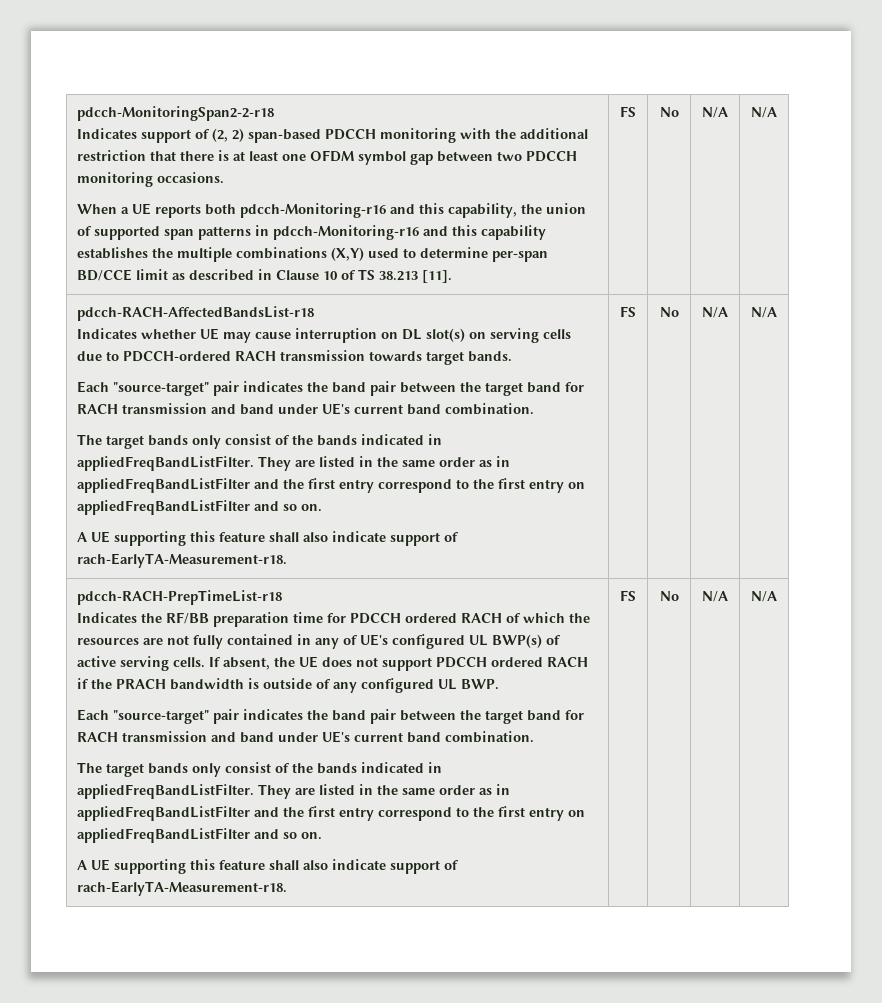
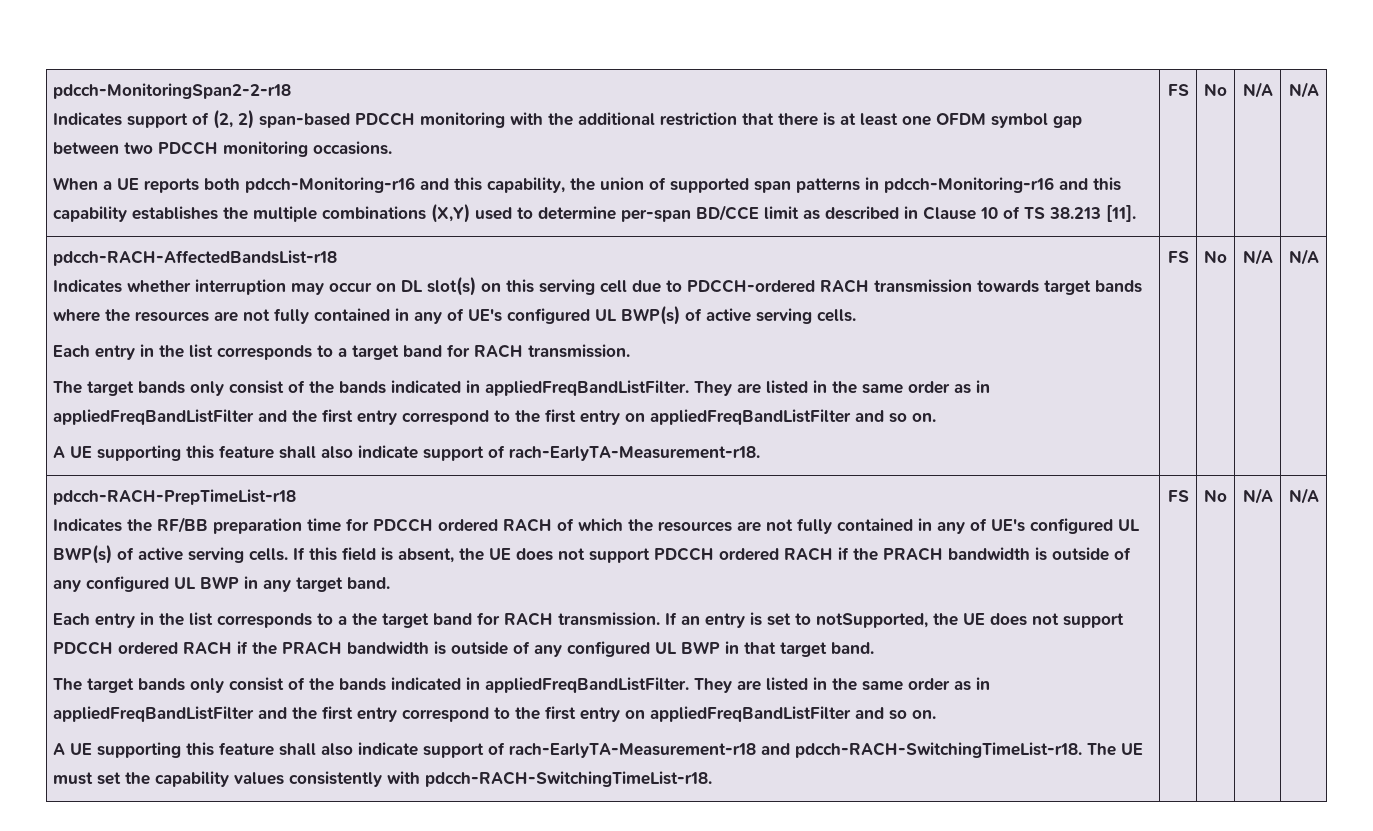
[200,328,378,343] UE may cause interruption -> [195,279,373,295] interruption may occur
[490,328,572,343] serving cells -> [506,279,628,295] this serving cell
[468,351,513,362] [77,381,585,396] [77,403,535,415] bands. // Each "source-target" pair indicates the band pair between the target band for RACH transmission and band under UE's current band combination. -> [1095,280,1143,293] [53,305,857,325] [53,344,631,360] bands where the resources are not fully contained in any of UE's configured UL BWP(s) of active serving cells. // Each entry in the list corresponds to a target band for RACH transmission.
(222, 662) none -> [309,547,394,561] this field is
[461,679,500,690] [77,709,585,724] [77,731,535,743] BWP. // Each "source-target" pair indicates the band pair between the target band for RACH transmission and band under UE's current band combination. -> [200,576,391,592] [53,612,1125,628] [53,641,875,657] BWP in any target band. // Each entry in the list corresponds to a the target band for RACH transmission. If an entry is set to notSupported, the UE does not support PDCCH ordered RACH if the PRACH bandwidth is outside of any configured UL BWP in that target band.
[77,881,288,896] rach-EarlyTA-Measurement-r18. -> [509,742,1144,758] [53,771,713,787] rach-EarlyTA-Measurement-r18 and pdcch-RACH-SwitchingTimeList-r18. The UE must set the capability values consistently with pdcch-RACH-SwitchingTimeList-r18.

